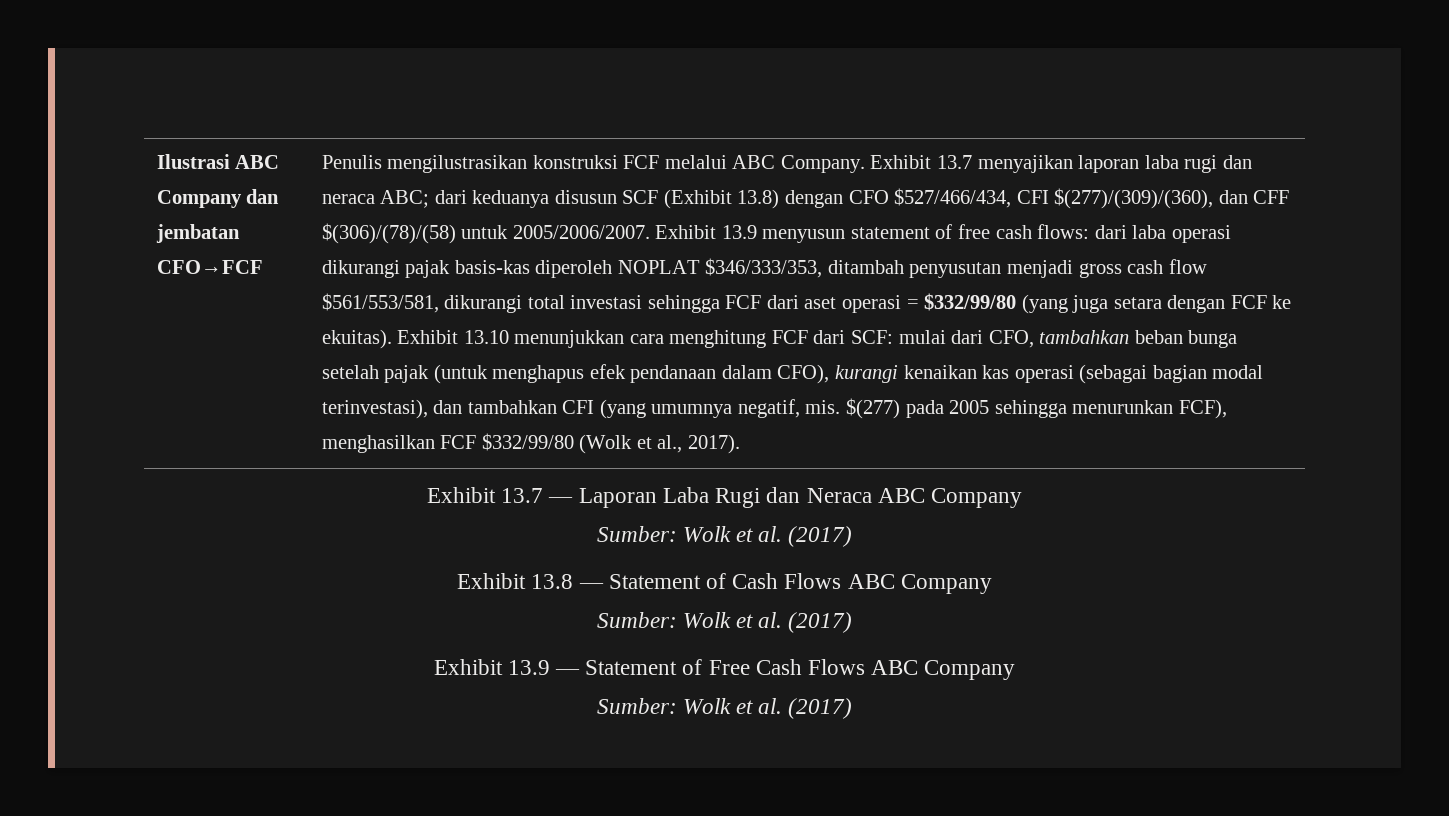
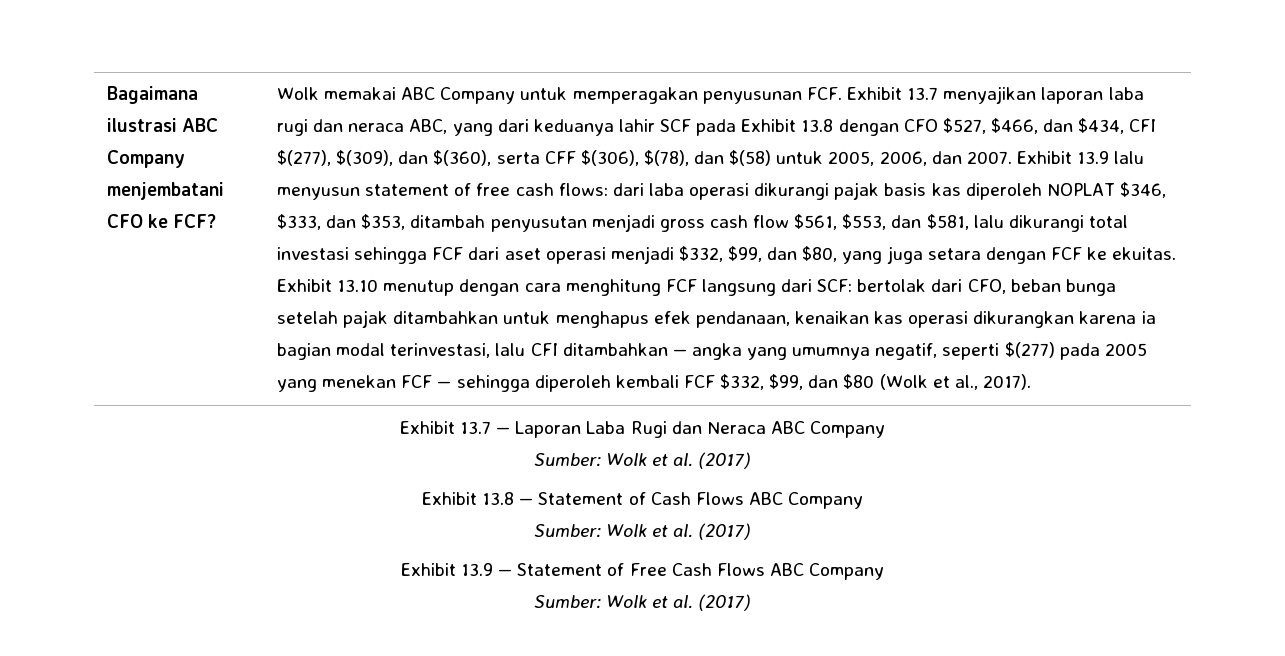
[156,154,280,169] [156,189,280,208] [155,224,240,243] [156,260,263,274] [321,155,865,173] Ilustrasi ABC Company dan jembatan CFO→FCF | Penulis mengilustrasikan konstruksi FCF melalui ABC Company. -> [106,86,198,104] [106,118,219,132] [106,150,185,168] [106,182,224,200] [106,214,217,228] [276,87,842,104] Bagaimana ilustrasi ABC Company menjembatani CFO ke FCF? | Wolk memakai ABC Company untuk memperagakan penyusunan FCF.
[380,188,1290,209] [321,223,757,244] ABC; dari keduanya disusun SCF (Exhibit 13.8) dengan CFO $527/466/434, CFI $(277)/(309)/(360), dan CFF $(306)/(78)/(58) untuk 2005/2006/2007. Exhibit 13.9 -> [409,118,1157,136] [276,150,1145,166] ABC, yang dari keduanya lahir SCF pada Exhibit 13.8 dengan CFO $527, $466, dan $434, CFI $(277), $(309), dan $(360), serta CFF $(306), $(78), dan $(58) untuk 2005, 2006, dan 2007. Exhibit 13.9 lalu
[454,258,823,278] basis-kas diperoleh NOPLAT $346/333/353, -> [884,182,1166,200] [276,214,406,230] basis kas diperoleh NOPLAT $346, $333, dan $353,
[321,293,439,313] $561/553/581, -> [794,214,1004,230] $561, $553, dan $581, lalu
[906,293,1068,314] = $332/99/80 (yang -> [610,246,883,264] menjadi $332, $99, dan $80, yang
[321,329,392,349] ekuitas). -> [1112,247,1177,260] ekuitas.
[514,330,625,348] menunjukkan -> [383,279,520,296] menutup dengan
(808, 337) none -> [701,279,776,296] langsung
[898,330,946,344] mulai -> [857,279,927,292] bertolak
[1039,330,1130,344] tambahkan -> (1006, 286) none
[433,364,1264,384] [321,399,646,419] (untuk menghapus efek pendanaan dalam CFO), kurangi kenaikan kas operasi (sebagai bagian modal terinvestasi), dan tambahkan CFI (yang -> [393,311,1156,328] [276,343,788,360] ditambahkan untuk menghapus efek pendanaan, kenaikan kas operasi dikurangkan karena ia bagian modal terinvestasi, lalu CFI ditambahkan — angka yang
[805,400,841,414] mis. -> [942,343,1000,360] seperti
[994,399,1227,419] [321,433,574,453] sehingga menurunkan FCF), menghasilkan FCF $332/99/80 -> [276,374,875,392] yang menekan FCF — sehingga diperoleh kembali FCF $332, $99, dan $80

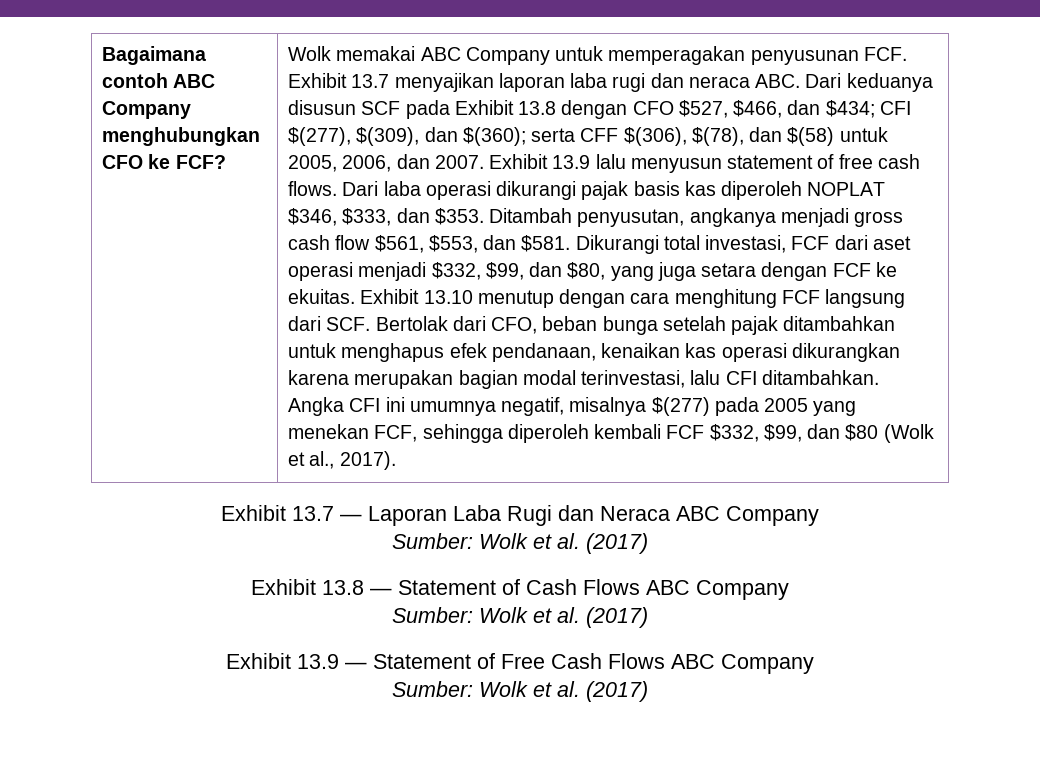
[106,118,219,132] [106,150,185,168] [106,182,224,200] ilustrasi ABC Company menjembatani -> [101,73,216,88] [101,101,191,119] [101,127,260,146] contoh ABC Company menghubungkan
[409,119,655,136] ABC, yang dari keduanya lahir -> [755,73,933,92] [287,100,356,115] ABC. Dari keduanya disusun
[1078,118,1125,134] $434, -> [825,100,875,118] $434;
[433,150,492,166] $(360), -> [462,127,526,146] $(360);
[558,183,644,196] flows: dari -> [287,181,379,196] flows. Dari
[361,214,587,232] $353, ditambah penyusutan -> [434,208,776,227] $353. Ditambah penyusutan, angkanya
[926,214,1128,232] [276,247,428,264] $581, lalu dikurangi total investasi sehingga -> [521,235,787,254] $581. Dikurangi total investasi,
[817,279,927,292] SCF: bertolak -> [326,316,448,331] SCF. Bertolak
[1141,311,1156,324] ia -> [354,370,454,389] merupakan
[562,343,788,360] ditambahkan — angka yang -> [761,370,879,385] [287,397,405,416] ditambahkan. Angka CFI ini
[942,343,1000,360] seperti -> [569,397,647,416] misalnya
[401,375,452,388] FCF — -> [374,425,418,442] FCF,

